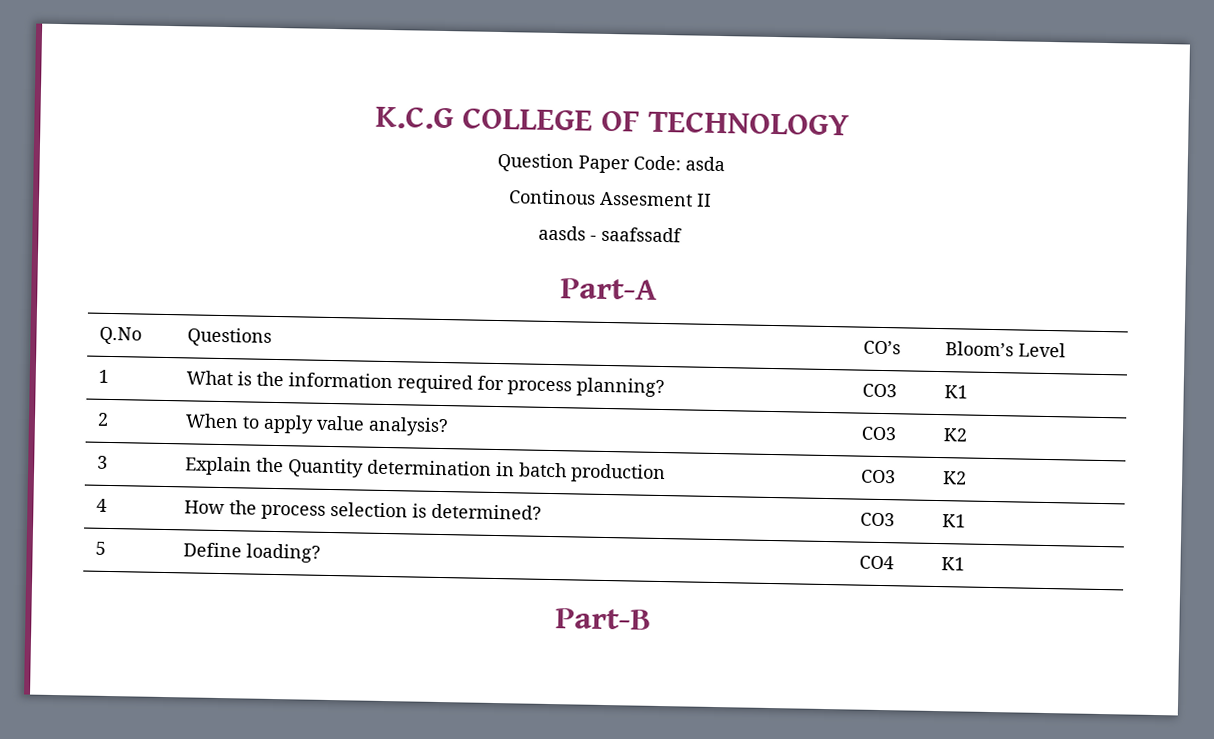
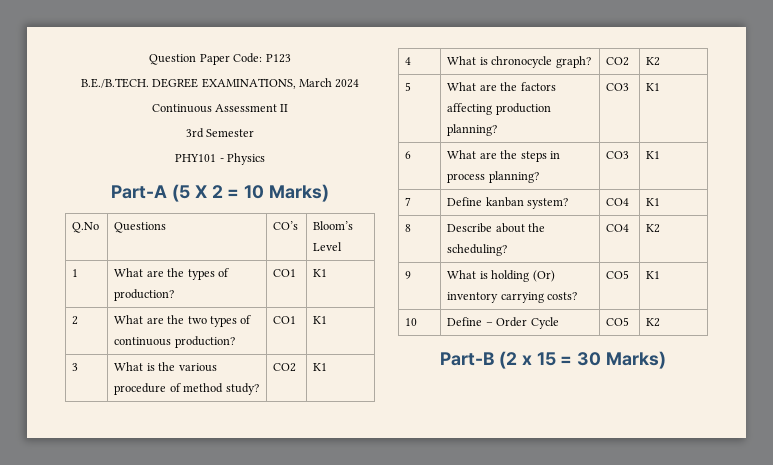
[374,105,849,136] [496,152,725,174] [509,189,712,207] [538,225,682,243] [560,278,657,300] K.C.G COLLEGE OF TECHNOLOGY // Question Paper Code: asda // Continous Assesment II // aasds - saafssadf // Part-A -> [149,53,291,65] [80,78,360,89] [151,104,289,113] [185,128,255,138] [175,153,265,165] [110,184,330,202] Question Paper Code: P123 // B.E./B.TECH. DEGREE EXAMINATIONS, March 2024 // Continuous Assessment II // 3rd Semester // PHY101 - Physics // Part-A (5 X 2 = 10 Marks)
[237,371,666,398] [862,383,898,398] [944,385,969,399] [97,412,110,426] [185,413,450,437] [861,426,897,441] [943,428,968,442] [97,455,109,469] [185,456,667,484] [860,469,897,484] [942,471,968,485] [96,498,108,512] [184,500,543,520] [860,512,896,527] [942,514,967,528] [95,541,107,555] [183,542,322,563] is the information required for process planning? | CO3 | K1 // 2 | When to apply value analysis? | CO3 | K2 // 3 | Explain the Quantity determination in batch production | CO3 | K2 // 4 | How the process selection is determined? | CO3 | K1 // 5 | Define loading? -> [146,268,229,280] [114,289,175,301] [273,269,297,277] [313,269,328,277] [72,316,79,325] [114,315,252,327] [114,336,235,348] [273,316,297,324] [313,316,328,324] [72,363,79,371] [114,362,217,372] [114,383,259,395] [273,363,297,372] [313,363,328,371] [405,57,412,65] [447,56,591,68] [606,57,630,66] [646,57,661,66] [405,82,412,91] [447,82,556,91] [447,103,551,115] [447,124,498,136] [606,83,630,91] [646,83,661,91] [405,151,412,159] [447,150,560,162] [447,171,539,183] [606,151,630,159] [646,151,661,159] [405,197,412,206] [447,197,569,209] are the types of production? | CO1 | K1 // 2 | What are the two types of continuous production? | CO1 | K1 // 3 | What is the various procedure of method study? | CO2 | K1 // 4 | What is chronocycle graph? | CO2 | K2 // 5 | What are the factors affecting production planning? | CO3 | K1 // 6 | What are the steps in process planning? | CO3 | K1 // 7 | Define kanban system?
[554,608,651,630] // Part-B -> [405,224,412,232] [447,223,546,233] [447,244,508,256] [606,224,630,232] [646,224,661,233] [405,271,412,279] [447,270,555,282] [447,292,578,303] [606,270,630,279] [646,271,661,279] [405,318,418,326] [447,317,559,329] [606,317,630,326] [646,318,661,327] [439,351,667,369] // 8 | Describe about the scheduling? | CO4 | K2 // 9 | What is holding (Or) inventory carrying costs? | CO5 | K1 // 10 | Define – Order Cycle | CO5 | K2 // Part-B (2 x 15 = 30 Marks)

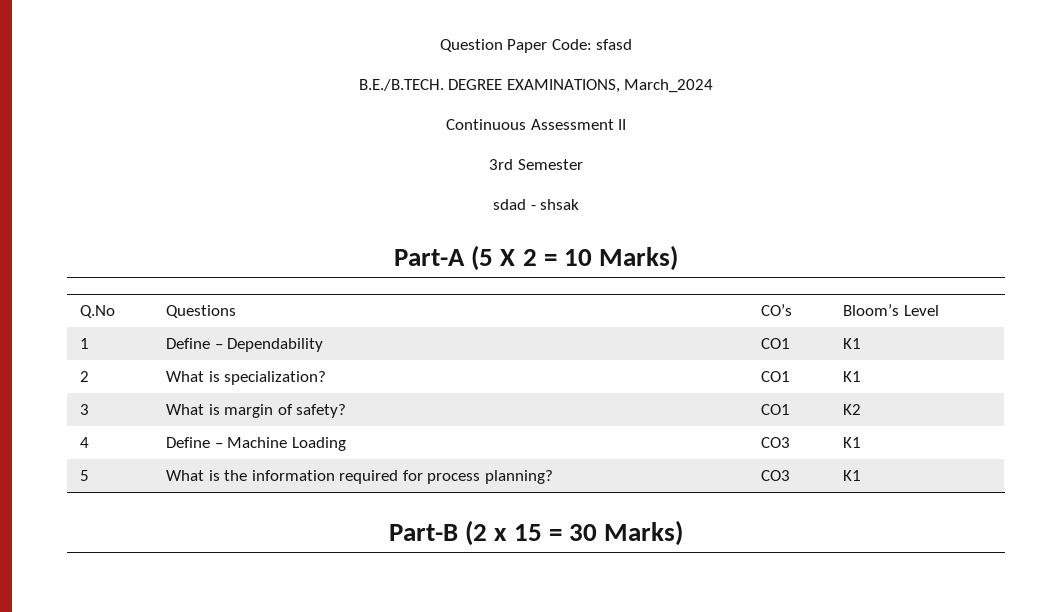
[265,54,291,63] P123 -> [596,39,633,50] sfasd
[298,78,360,88] March 2024 -> [624,79,714,93] March_2024
[175,153,265,165] PHY101 - Physics -> [492,199,580,210] sdad - shsak
[114,268,229,280] [114,289,175,301] [273,269,297,277] [313,269,328,277] [72,316,79,325] [114,315,252,327] [114,336,235,348] What are the types of production? | CO1 | K1 // 2 | What are the two types of continuous production? -> [165,338,324,352] [760,338,790,349] [842,338,861,349] [79,371,89,382] [165,371,327,385] Define – Dependability | CO1 | K1 // 2 | What is specialization?
[158,362,217,372] [114,383,259,395] [273,363,297,372] [313,363,328,371] [405,57,412,65] [447,56,591,68] [606,57,630,66] [646,57,661,66] [405,82,412,91] [447,82,556,91] [447,103,551,115] [447,124,498,136] [606,83,630,91] [646,83,661,91] [405,151,412,159] [447,150,560,162] the various procedure of method study? | CO2 | K1 // 4 | What is chronocycle graph? | CO2 | K2 // 5 | What are the factors affecting production planning? | CO3 | K1 // 6 | What are the steps in -> [224,404,347,418] [760,404,790,415] [842,404,861,415] [79,437,89,448] [165,437,346,451] [760,437,790,448] [842,437,861,448] [79,470,89,481] [165,470,423,484] margin of safety? | CO1 | K2 // 4 | Define – Machine Loading | CO3 | K1 // 5 | What is the information required for
[405,197,412,206] [447,197,569,209] [606,198,630,206] [646,198,661,206] [405,224,412,232] [447,223,546,233] [447,244,508,256] [606,224,630,232] [646,224,661,233] [405,271,412,279] [447,270,555,282] [447,292,578,303] [606,270,630,279] [646,271,661,279] [405,318,418,326] [447,317,559,329] [606,317,630,326] [646,318,661,327] // 7 | Define kanban system? | CO4 | K1 // 8 | Describe about the scheduling? | CO4 | K2 // 9 | What is holding (Or) inventory carrying costs? | CO5 | K1 // 10 | Define – Order Cycle | CO5 | K2 -> (861, 475) none

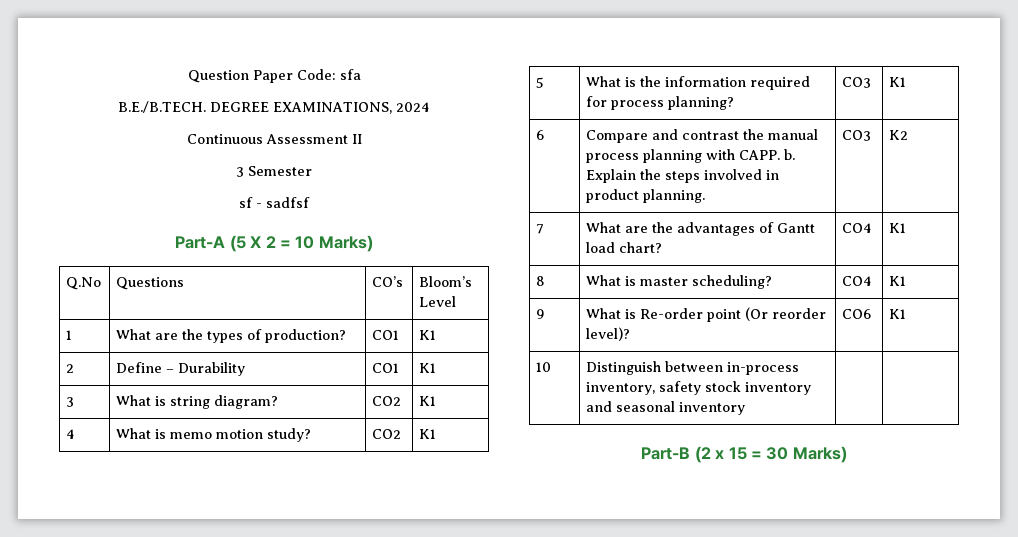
[596,39,633,50] sfasd -> [339,69,361,80] sfa
[624,79,714,93] March_2024 -> [396,102,430,112] 2024
[489,159,514,170] 3rd -> [236,167,244,177] 3
[492,199,580,210] sdad - shsak -> [239,197,310,208] sf - sadfsf
[165,338,324,352] Define – Dependability -> [116,329,347,343] What are the types of production?
[165,371,327,385] What is specialization? -> [116,362,246,376] Define – Durability
[224,404,347,418] [760,404,790,415] [842,404,861,415] [79,437,89,448] [165,437,346,451] [760,437,790,448] margin of safety? | CO1 | K2 // 4 | Define – Machine Loading | CO3 -> [170,395,279,409] [372,396,402,406] [419,396,437,406] [66,429,76,439] [116,428,312,442] [372,429,402,439] string diagram? | CO2 | K1 // 4 | What is memo motion study? | CO2
(861, 475) none -> [536,130,545,140] [586,129,819,143] [586,149,796,163] [586,169,780,183] [586,189,706,203] [842,130,872,141] [889,130,909,140] [536,224,545,234] [586,222,816,236] [586,242,663,253] [842,223,873,233] [889,223,907,233] [536,276,546,286] [586,275,773,289] [842,276,873,286] [889,276,907,286] [536,309,546,319] [586,307,827,322] [586,327,631,341] [842,309,872,319] [889,309,907,319] [536,362,552,372] [586,361,800,375] [586,381,812,395] [586,401,746,415] // 6 | Compare and contrast the manual process planning with CAPP. b. Explain the steps involved in product planning. | CO3 | K2 // 7 | What are the advantages of Gantt load chart? | CO4 | K1 // 8 | What is master scheduling? | CO4 | K1 // 9 | What is Re-order point (Or reorder level)? | CO6 | K1 // 10 | Distinguish between in-process inventory, safety stock inventory and seasonal inventory | |

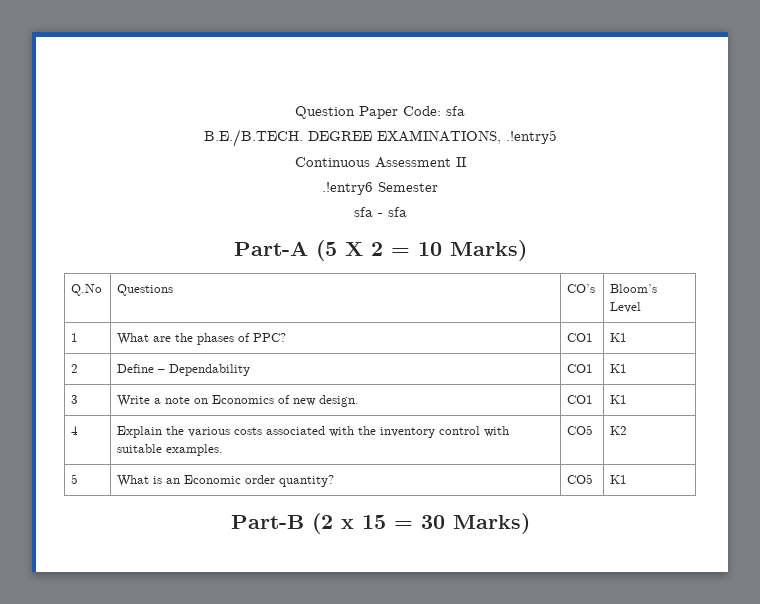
[396,102,430,112] 2024 -> [505,130,557,144] .!entry5
[236,167,244,177] 3 -> [322,182,373,195] .!entry6
[239,197,310,208] sf - sadfsf -> [353,207,407,217] sfa - sfa
[207,329,347,343] types of production? -> [197,333,287,345] phases of PPC?
[178,362,246,376] Durability -> [169,364,251,376] Dependability
[116,395,279,409] [372,396,402,406] [419,396,437,406] [66,429,76,439] [116,428,312,442] [372,429,402,439] [419,429,437,439] [536,77,545,88] [586,76,811,90] [586,96,735,110] [842,77,872,88] [889,77,907,87] [536,130,545,140] [586,129,819,143] [586,149,796,163] [586,169,780,183] [586,189,706,203] [842,130,872,141] [889,130,909,140] [536,224,545,234] [586,222,816,236] [586,242,663,253] [842,223,873,233] [889,223,907,233] [536,276,546,286] [586,275,773,289] [842,276,873,286] [889,276,907,286] [536,309,546,319] [586,307,827,322] [586,327,631,341] [842,309,872,319] [889,309,907,319] [536,362,552,372] [586,361,800,375] [586,381,812,395] [586,401,746,415] What is string diagram? | CO2 | K1 // 4 | What is memo motion study? | CO2 | K1 // 5 | What is the information required for process planning? | CO3 | K1 // 6 | Compare and contrast the manual process planning with CAPP. b. Explain the steps involved in product planning. | CO3 | K2 // 7 | What are the advantages of Gantt load chart? | CO4 | K1 // 8 | What is master scheduling? | CO4 | K1 // 9 | What is Re-order point (Or reorder level)? | CO6 | K1 // 10 | Distinguish between in-process inventory, safety stock inventory and seasonal inventory | | -> [117,395,360,407] [567,395,594,404] [610,395,628,404] [71,426,79,435] [117,426,510,438] [117,444,224,456] [567,425,594,435] [610,426,628,435] [71,474,79,484] [117,475,335,487] [567,474,594,484] [610,475,628,484] Write a note on Economics of new design. | CO1 | K1 // 4 | Explain the various costs associated with the inventory control with suitable examples. | CO5 | K2 // 5 | What is an Economic order quantity? | CO5 | K1

